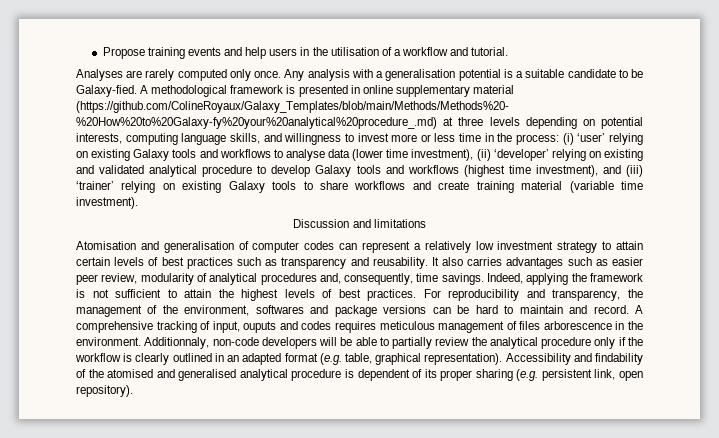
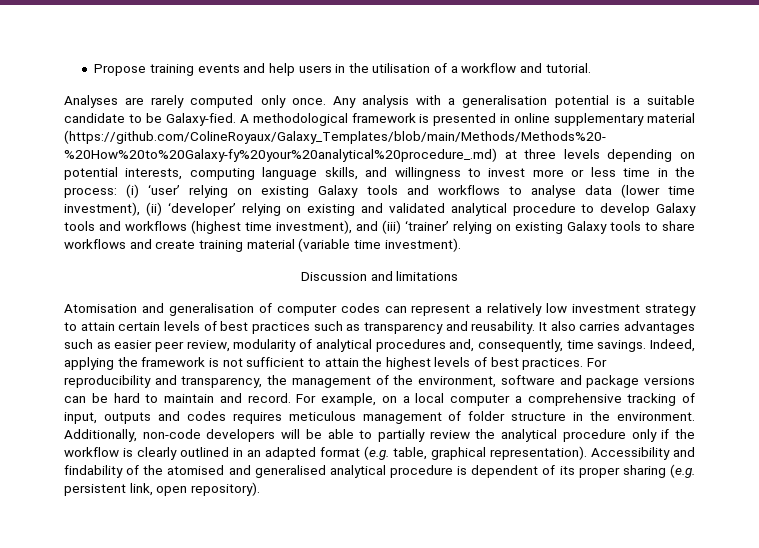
[255,305,304,314] softwares -> [500,375,555,385] software
[634,305,643,314] A -> [296,393,522,406] For example, on a local computer a
[243,321,277,333] ouputs -> [103,412,151,424] outputs
[519,321,612,330] files arborescence -> [468,411,567,421] folder structure
[144,337,210,349] Additionnaly, -> [64,429,137,442] Additionally,

